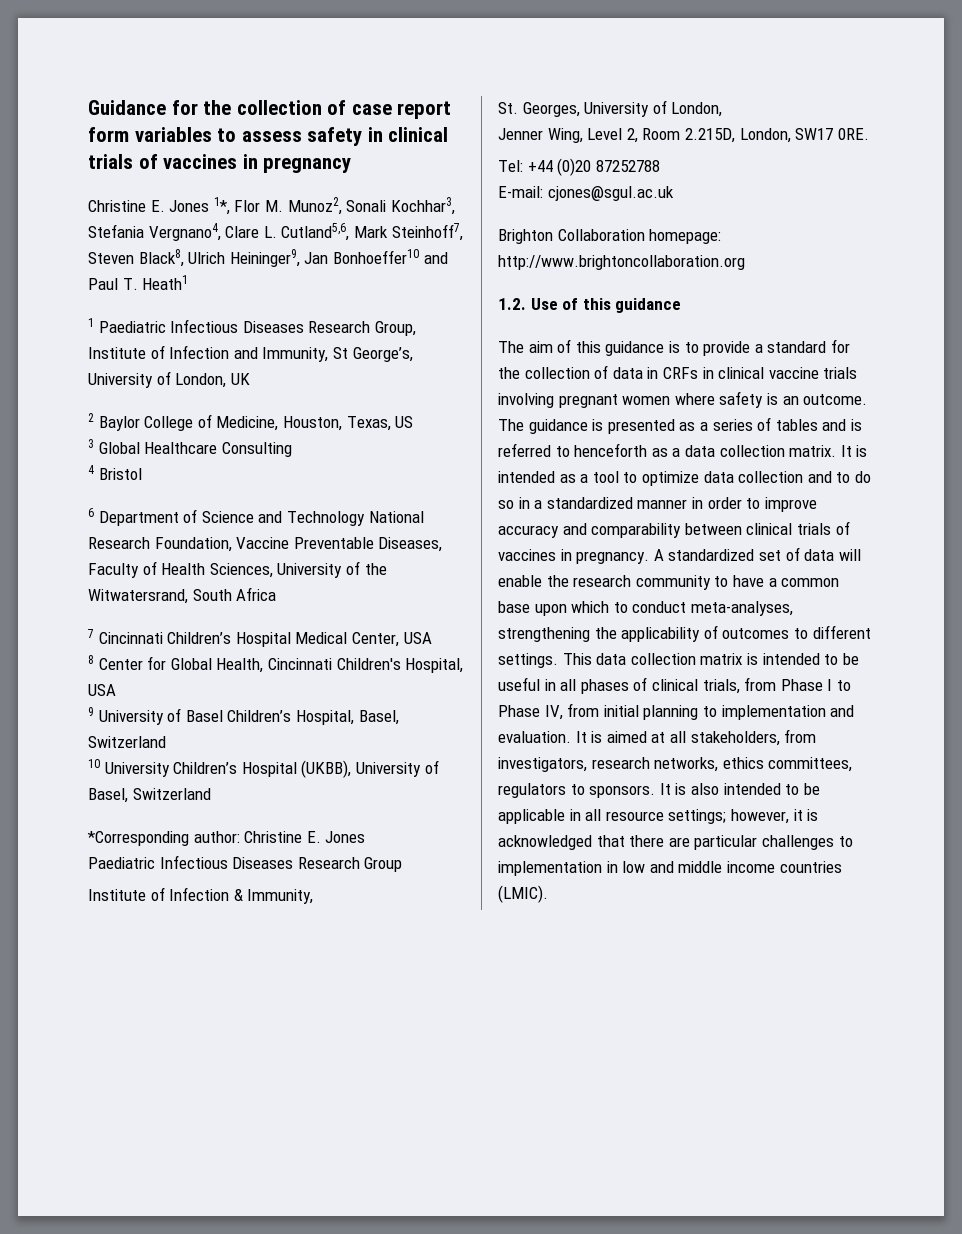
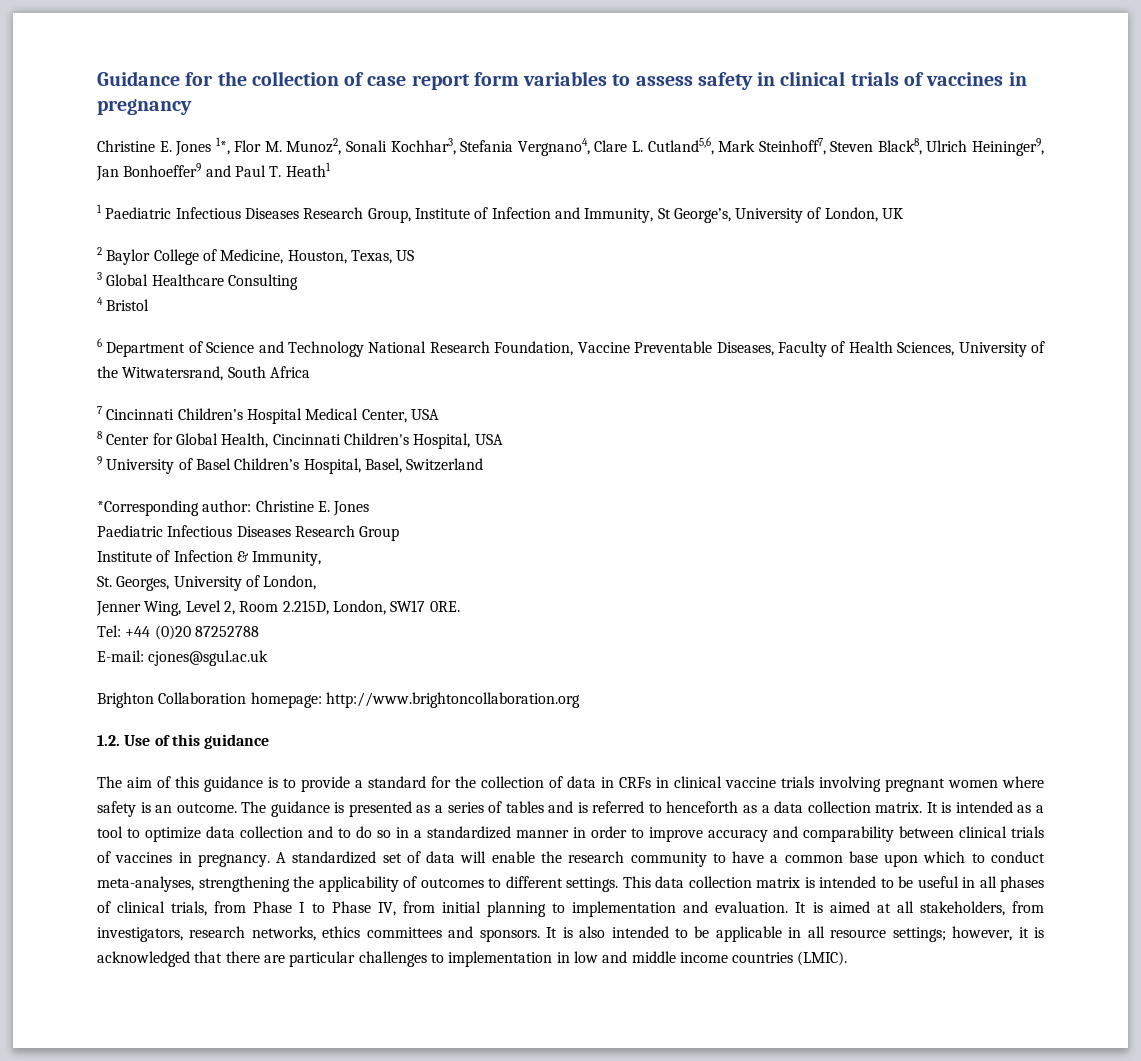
[332,249,419,264] Bonhoeffer10 -> [123,163,202,177] Bonhoeffer9
[88,759,439,778] [88,788,211,803] // 10 University Children’s Hospital (UKBB), University of Basel, Switzerland -> (484, 464) none
[768,757,853,772] [498,783,585,798] committees, regulators to -> [366,926,474,938] committees and

